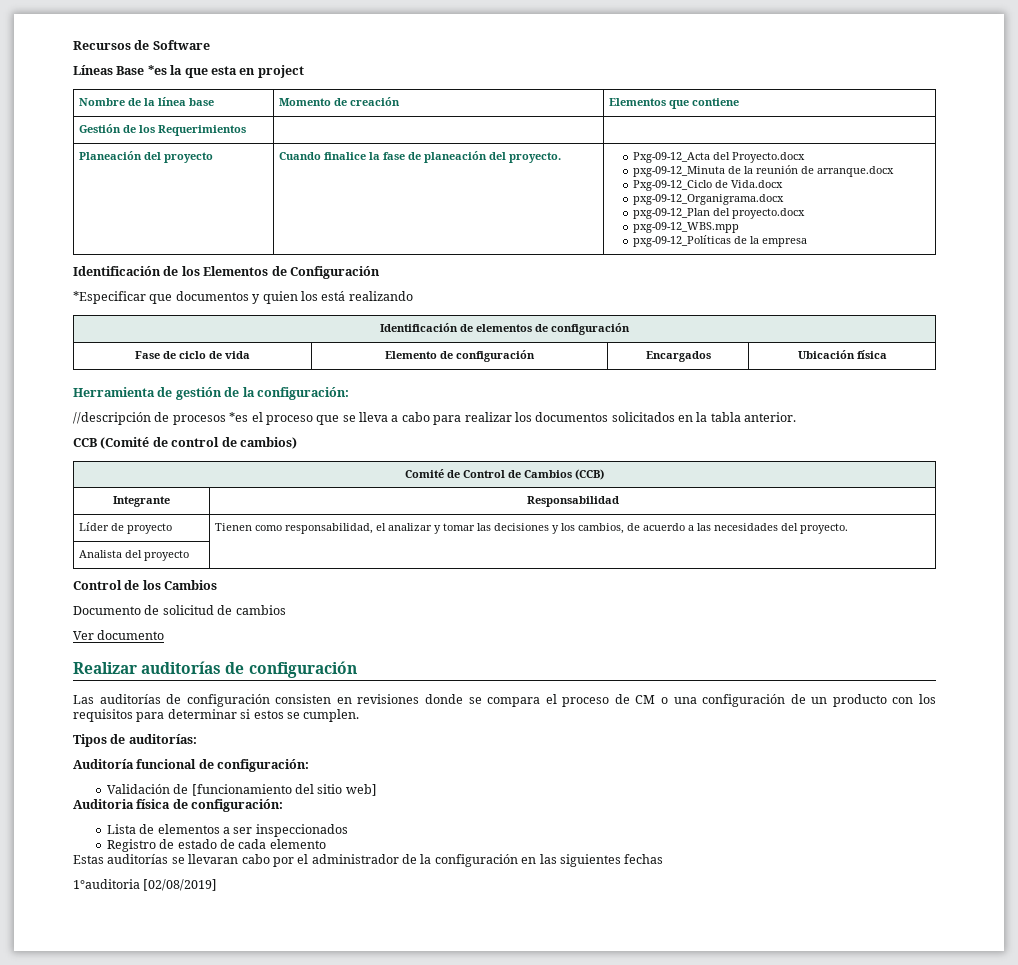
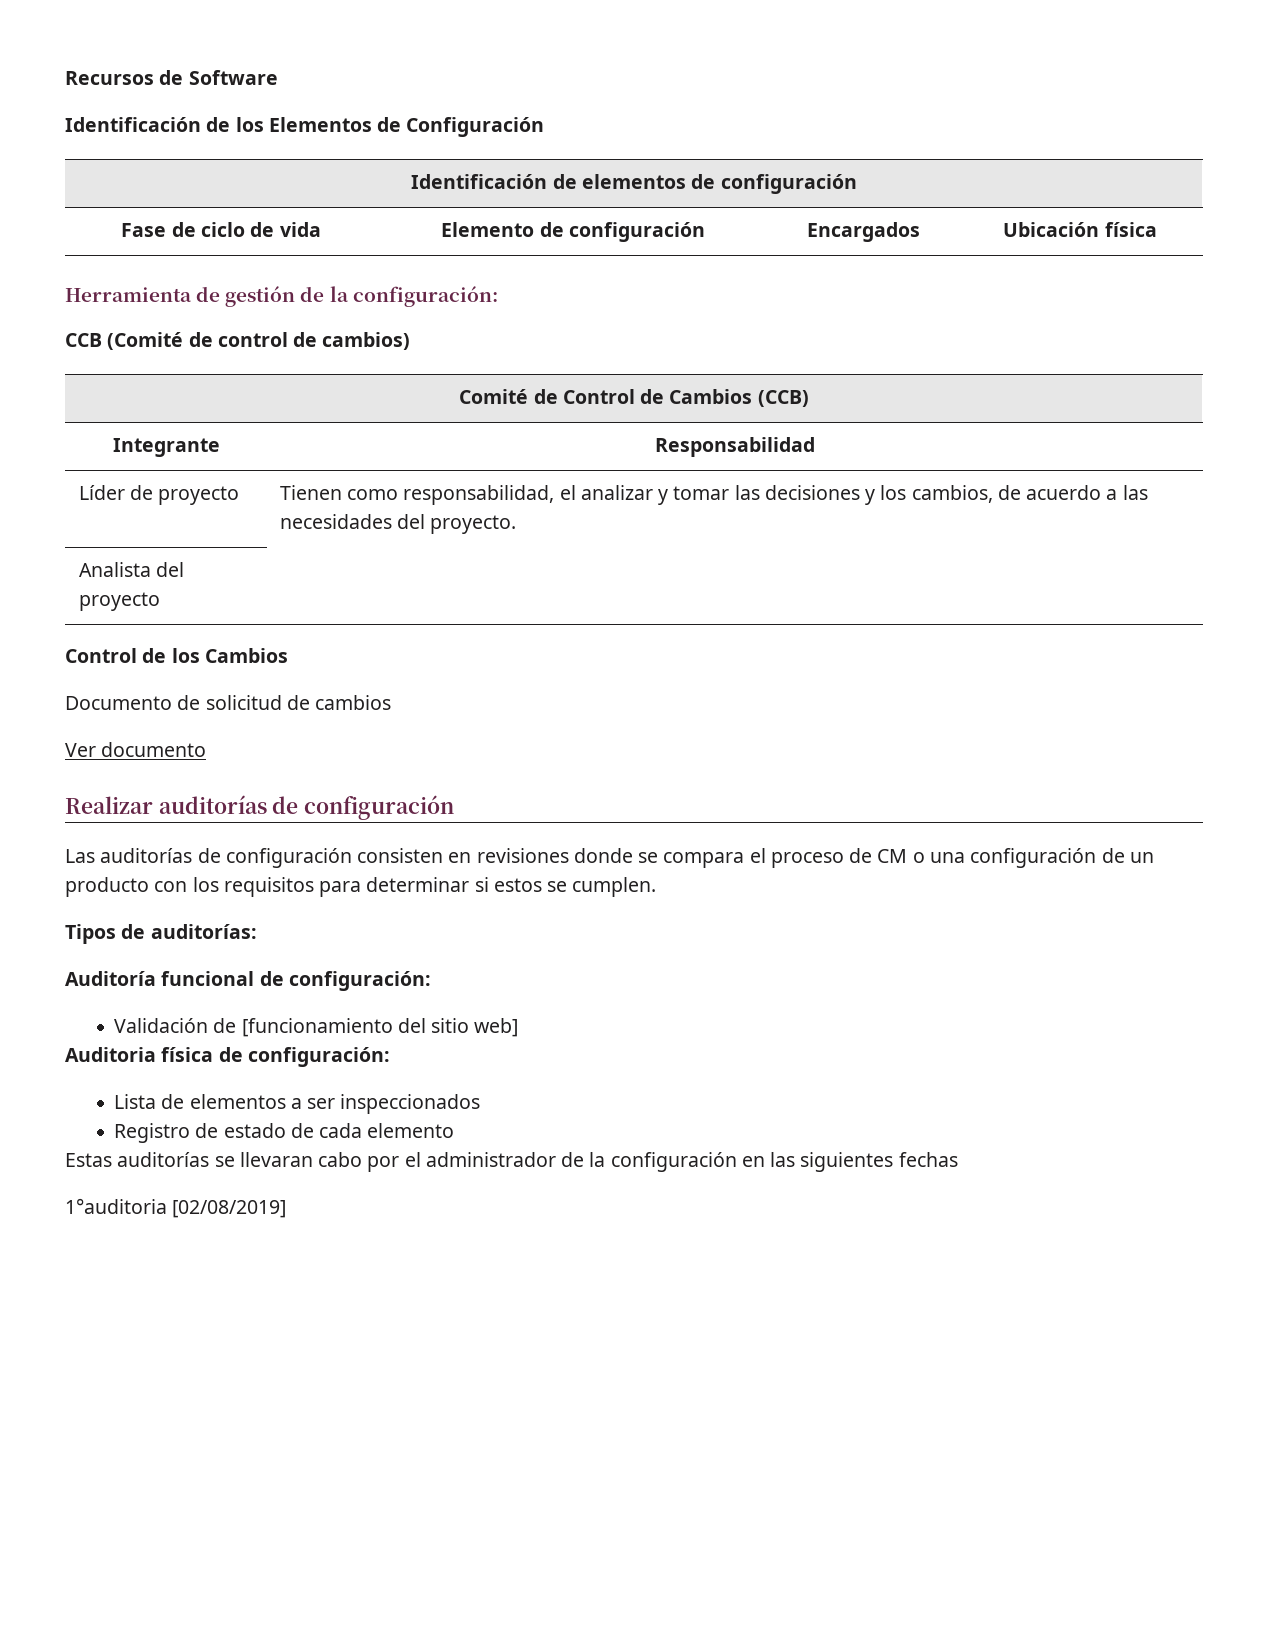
[73,65,304,78] [78,97,214,106] [278,97,400,106] [608,98,739,109] [78,124,246,136] [78,151,213,163] [278,151,561,163] [632,152,805,163] [632,165,894,177] [632,180,783,191] [632,194,784,205] [632,208,805,219] [632,222,739,233] [632,235,807,247] // Líneas Base *es la que esta en project // Nombre de la línea base | Momento de creación | Elementos que contiene // Gestión de los Requerimientos | | // Planeación del proyecto | Cuando finalice la fase de planeación del proyecto. | Pxg-09-12_Acta del Proyecto.docx // pxg-09-12_Minuta de la reunión de arranque.docx // Pxg-09-12_Ciclo de Vida.docx // pxg-09-12_Organigrama.docx // pxg-09-12_Plan del proyecto.docx // pxg-09-12_WBS.mpp // pxg-09-12_Políticas de la empresa -> (278, 77) none
[73,291,413,304] // *Especificar que documentos y quien los está realizando -> (545, 127) none
[73,412,797,425] // //descripción de procesos *es el proceso que se lleva a cabo para realizar los documentos solicitados en la tabla anterior. -> (498, 296) none

